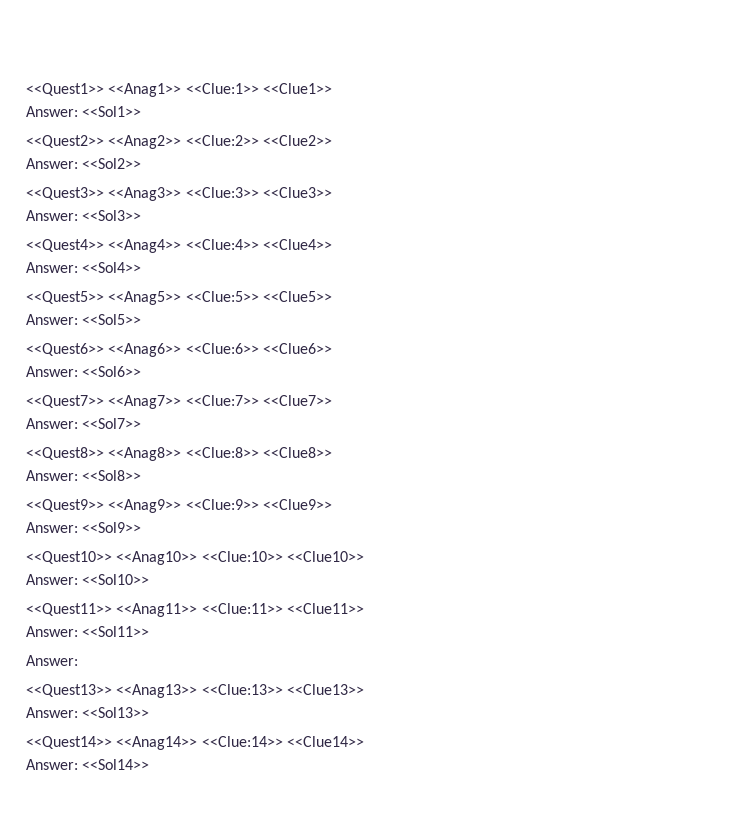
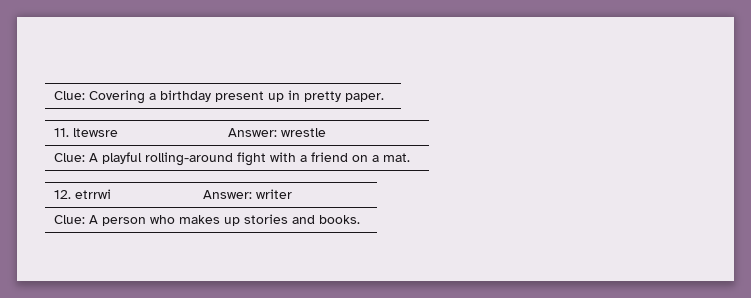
[26,83,332,97] [26,106,142,117] [26,135,332,149] [26,158,142,169] [26,187,332,201] [26,210,142,221] [26,239,332,253] [26,262,142,273] [26,291,332,305] [26,314,142,325] [26,343,332,357] [26,366,142,377] [26,395,332,409] [26,418,142,429] [26,447,332,461] [26,470,142,481] [26,499,332,513] [26,522,142,533] [26,551,364,565] [26,574,150,585] [26,603,364,617] [26,626,150,637] [26,655,78,666] [26,684,364,698] [26,707,150,718] [26,736,364,750] [26,759,150,770] <<Quest1>> <<Anag1>> <<Clue:1>> <<Clue1>> // Answer: <<Sol1>> // <<Quest2>> <<Anag2>> <<Clue:2>> <<Clue2>> // Answer: <<Sol2>> // <<Quest3>> <<Anag3>> <<Clue:3>> <<Clue3>> // Answer: <<Sol3>> // <<Quest4>> <<Anag4>> <<Clue:4>> <<Clue4>> // Answer: <<Sol4>> // <<Quest5>> <<Anag5>> <<Clue:5>> <<Clue5>> // Answer: <<Sol5>> // <<Quest6>> <<Anag6>> <<Clue:6>> <<Clue6>> // Answer: <<Sol6>> // <<Quest7>> <<Anag7>> <<Clue:7>> <<Clue7>> // Answer: <<Sol7>> // <<Quest8>> <<Anag8>> <<Clue:8>> <<Clue8>> // Answer: <<Sol8>> // <<Quest9>> <<Anag9>> <<Clue:9>> <<Clue9>> // Answer: <<Sol9>> // <<Quest10>> <<Anag10>> <<Clue:10>> <<Clue10>> // Answer: <<Sol10>> // <<Quest11>> <<Anag11>> <<Clue:11>> <<Clue11>> // Answer: <<Sol11>> // Answer: // <<Quest13>> <<Anag13>> <<Clue:13>> <<Clue13>> // Answer: <<Sol13>> // <<Quest14>> <<Anag14>> <<Clue:14>> <<Clue14>> // Answer: <<Sol14>> -> [53,90,384,104] [53,128,118,137] [227,128,326,137] [53,152,410,166] [53,189,111,199] [202,189,292,199] [53,214,360,226] Clue: Covering a birthday present up in pretty paper. // 11. ltewsre | Answer: wrestle // Clue: A playful rolling-around fight with a friend on a mat. // 12. etrrwi | Answer: writer // Clue: A person who makes up stories and books.

